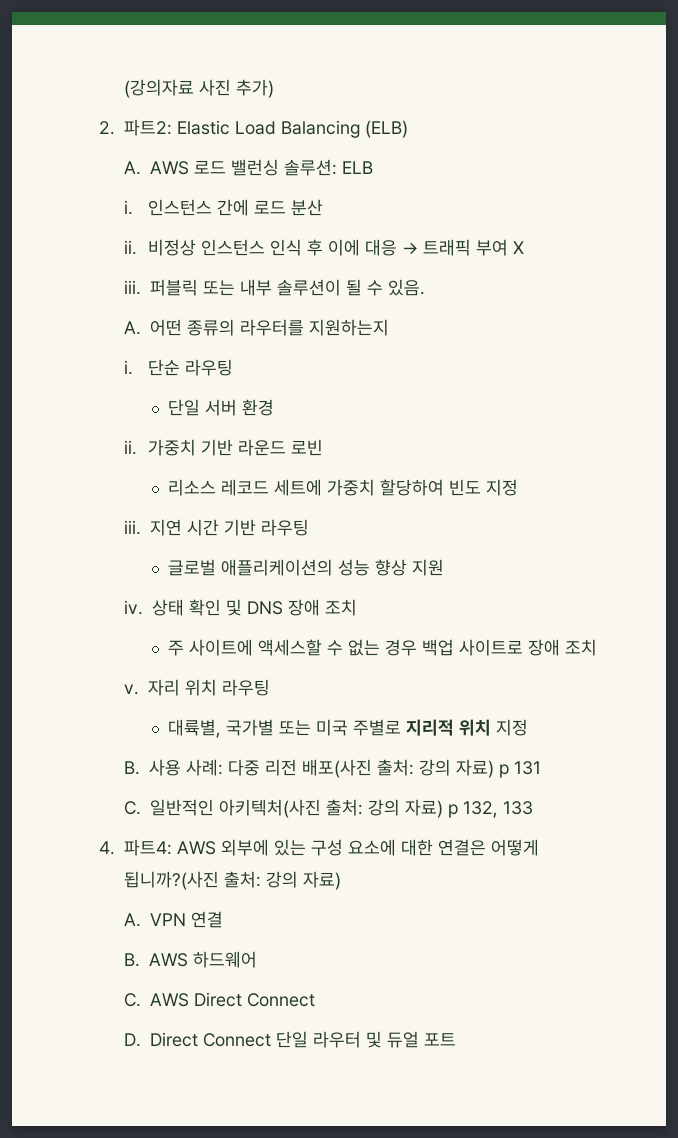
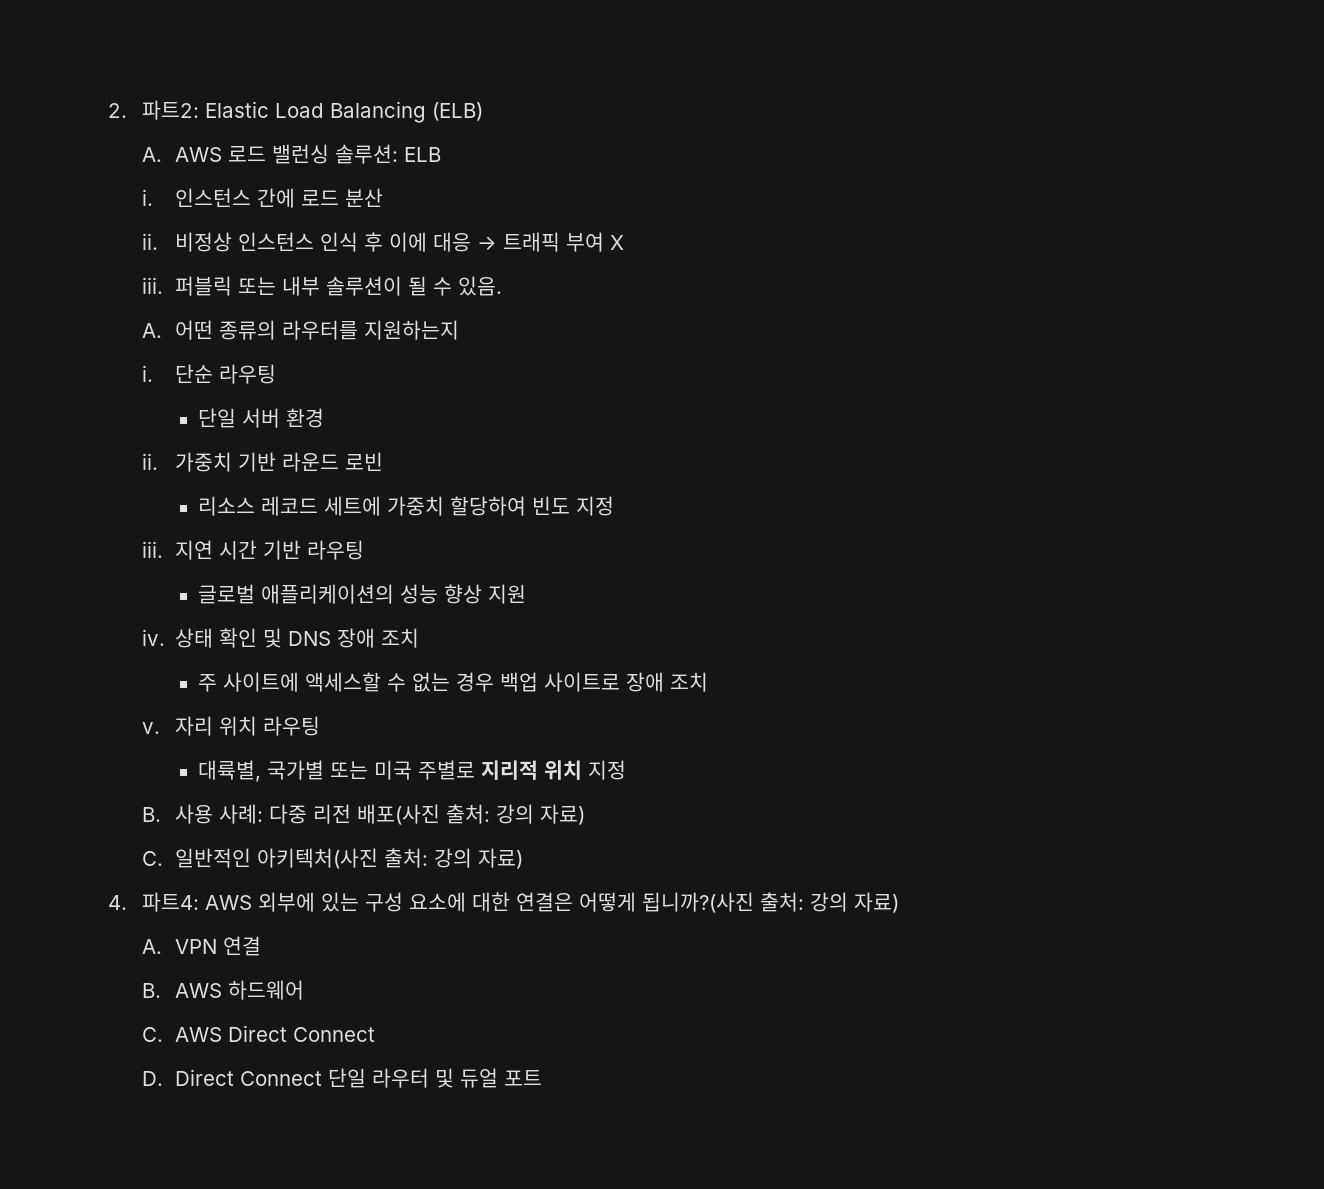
[123,79,274,98] (강의자료 사진 추가) // -> (107, 110) none
[498,761,541,778] p 131 -> (586, 814) none
[447,801,533,818] p 132, 133 -> (524, 858) none

